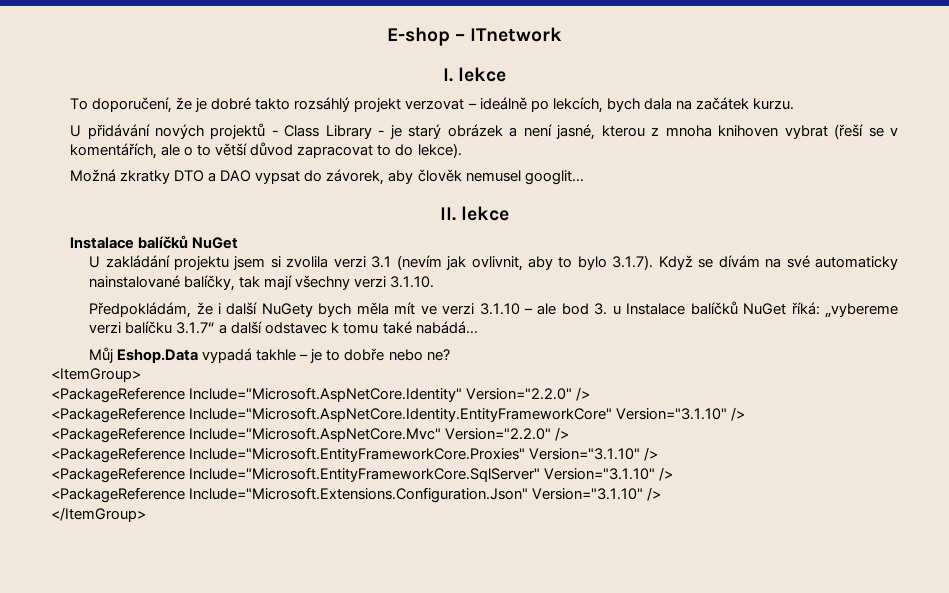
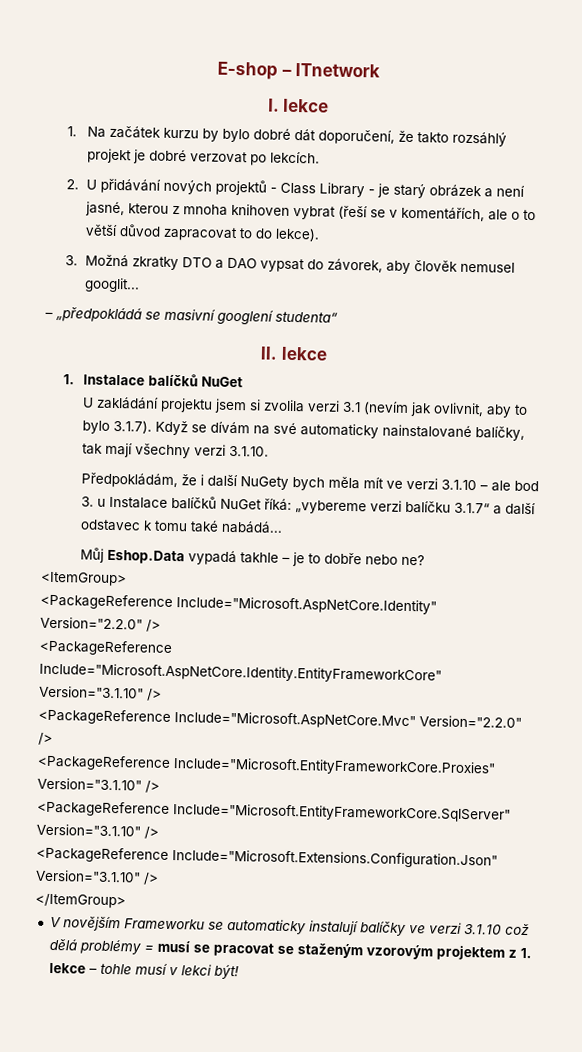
[70,97,794,113] To doporučení, že je dobré takto rozsáhlý projekt verzovat – ideálně po lekcích, bych dala na začátek kurzu. // -> [67,125,507,147] [86,148,320,166] [66,179,80,190] 1. Na začátek kurzu by bylo dobré dát doporučení, že takto rozsáhlý projekt je dobré verzovat po lekcích. // 2.
(462, 150) none -> [65,255,79,266] 3.
(584, 177) none -> [45,307,338,325] // – „předpokládá se masivní googlení studenta“
(510, 213) none -> [63,374,76,385] 1.
(146, 514) none -> [49,916,530,936] [48,938,532,961] [48,962,239,980] // V novějším Frameworku se automaticky instalují balíčky ve verzi 3.1.10 což dělá problémy = musí se pracovat se staženým vzorovým projektem z 1. lekce – tohle musí v lekci být!

